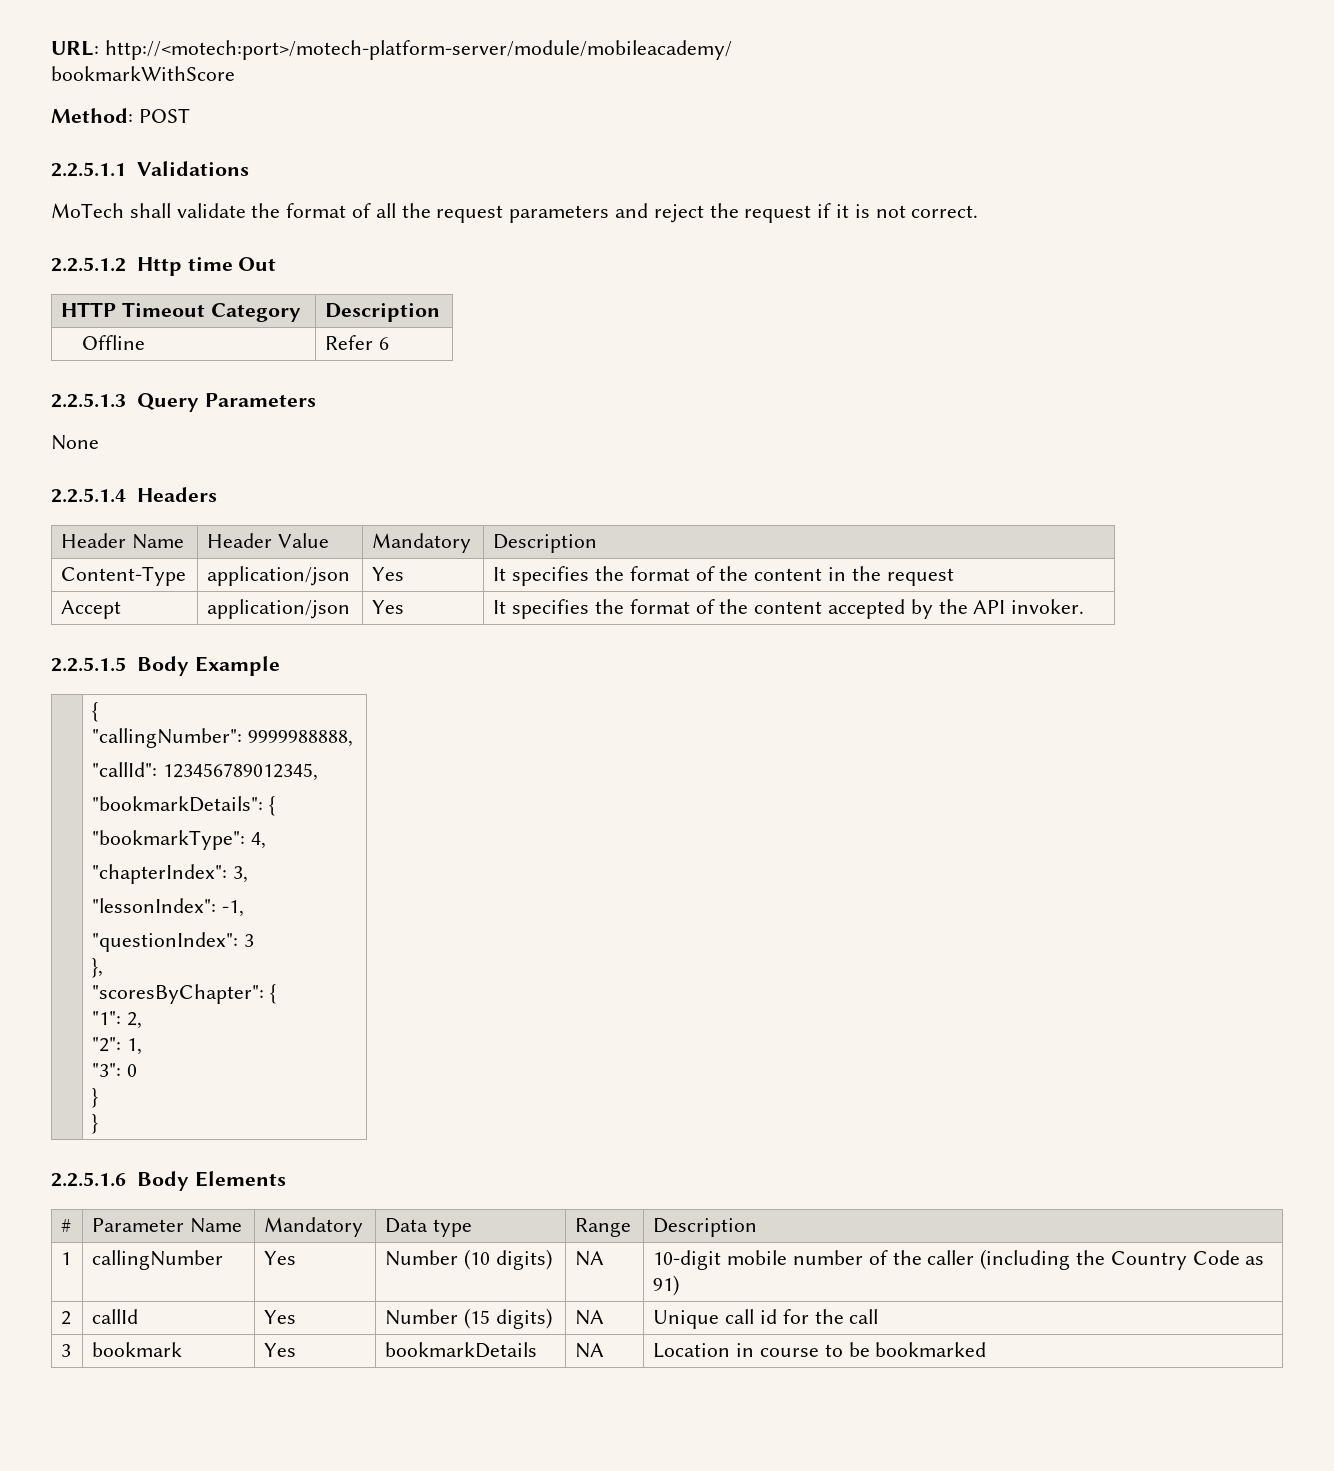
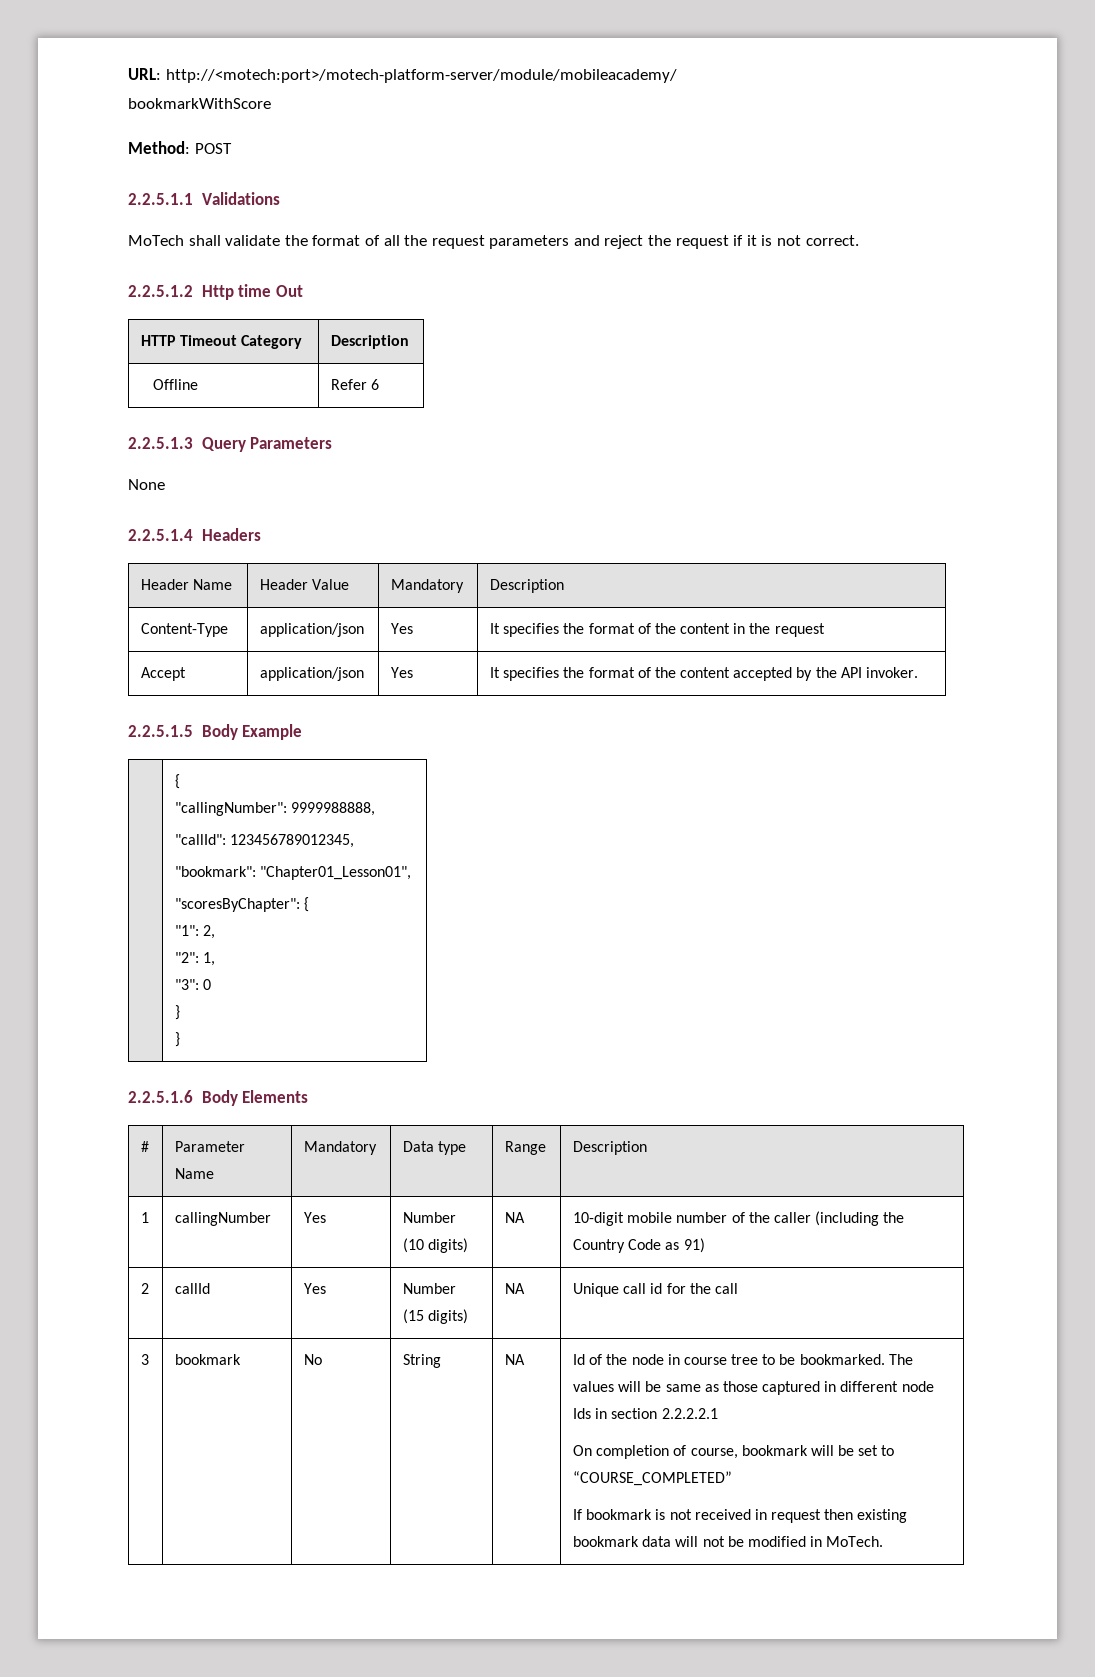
[92,796,276,816] [92,830,267,850] [92,864,249,884] [92,898,245,917] [92,932,255,952] [92,958,104,978] "bookmarkDetails": { // "bookmarkType": 4, // "chapterIndex": 3, // "lessonIndex": -1, // "questionIndex": 3 // }, -> [174,866,412,880] "bookmark": "Chapter01_Lesson01",
[264,1343,297,1357] [385,1342,538,1358] [575,1343,605,1358] [653,1343,731,1358] Yes | bookmarkDetails | NA | Location -> [303,1354,322,1365] [402,1354,441,1368] [504,1354,525,1365] [572,1354,664,1365] No | String | NA | Id of the node
(820, 1352) none -> [731,1354,759,1365] tree
[875,1342,987,1357] bookmarked -> [799,1354,913,1365] [572,1381,934,1395] [572,1408,718,1419] [572,1445,895,1459] [572,1471,732,1486] [572,1509,908,1523] [572,1536,884,1547] bookmarked. The values will be same as those captured in different node Ids in section 2.2.2.2.1 // On completion of course, bookmark will be set to “COURSE_COMPLETED” // If bookmark is not received in request then existing bookmark data will not be modified in MoTech.

